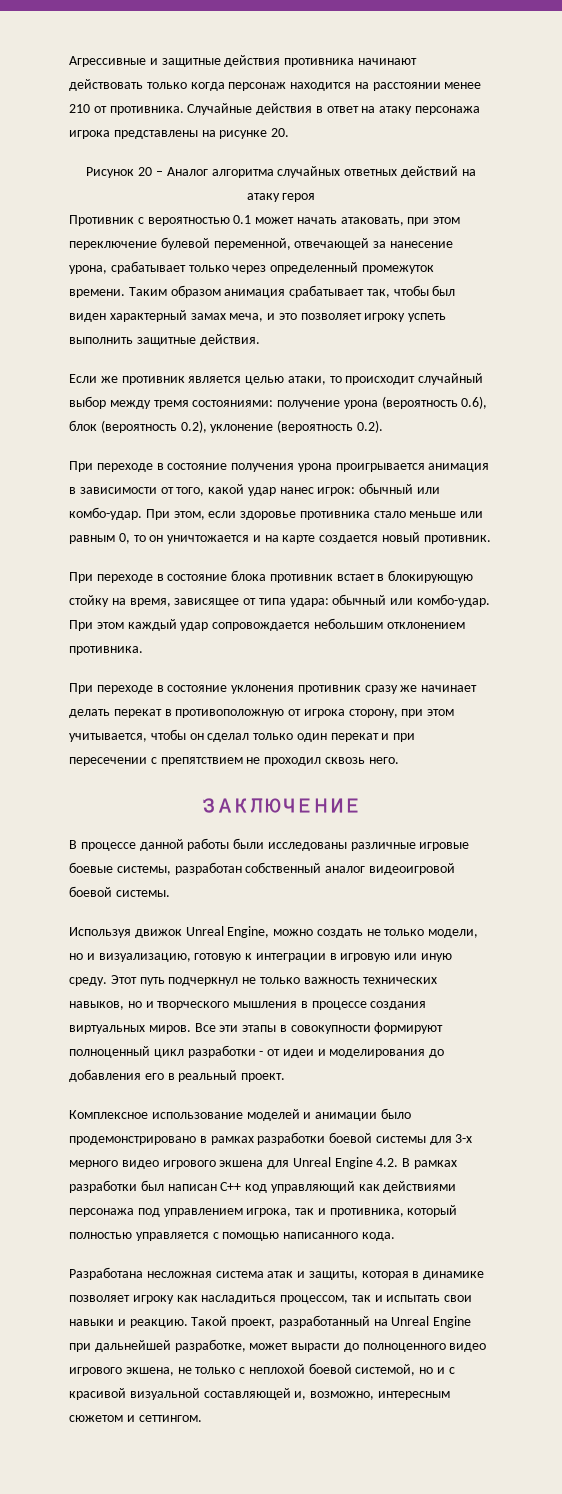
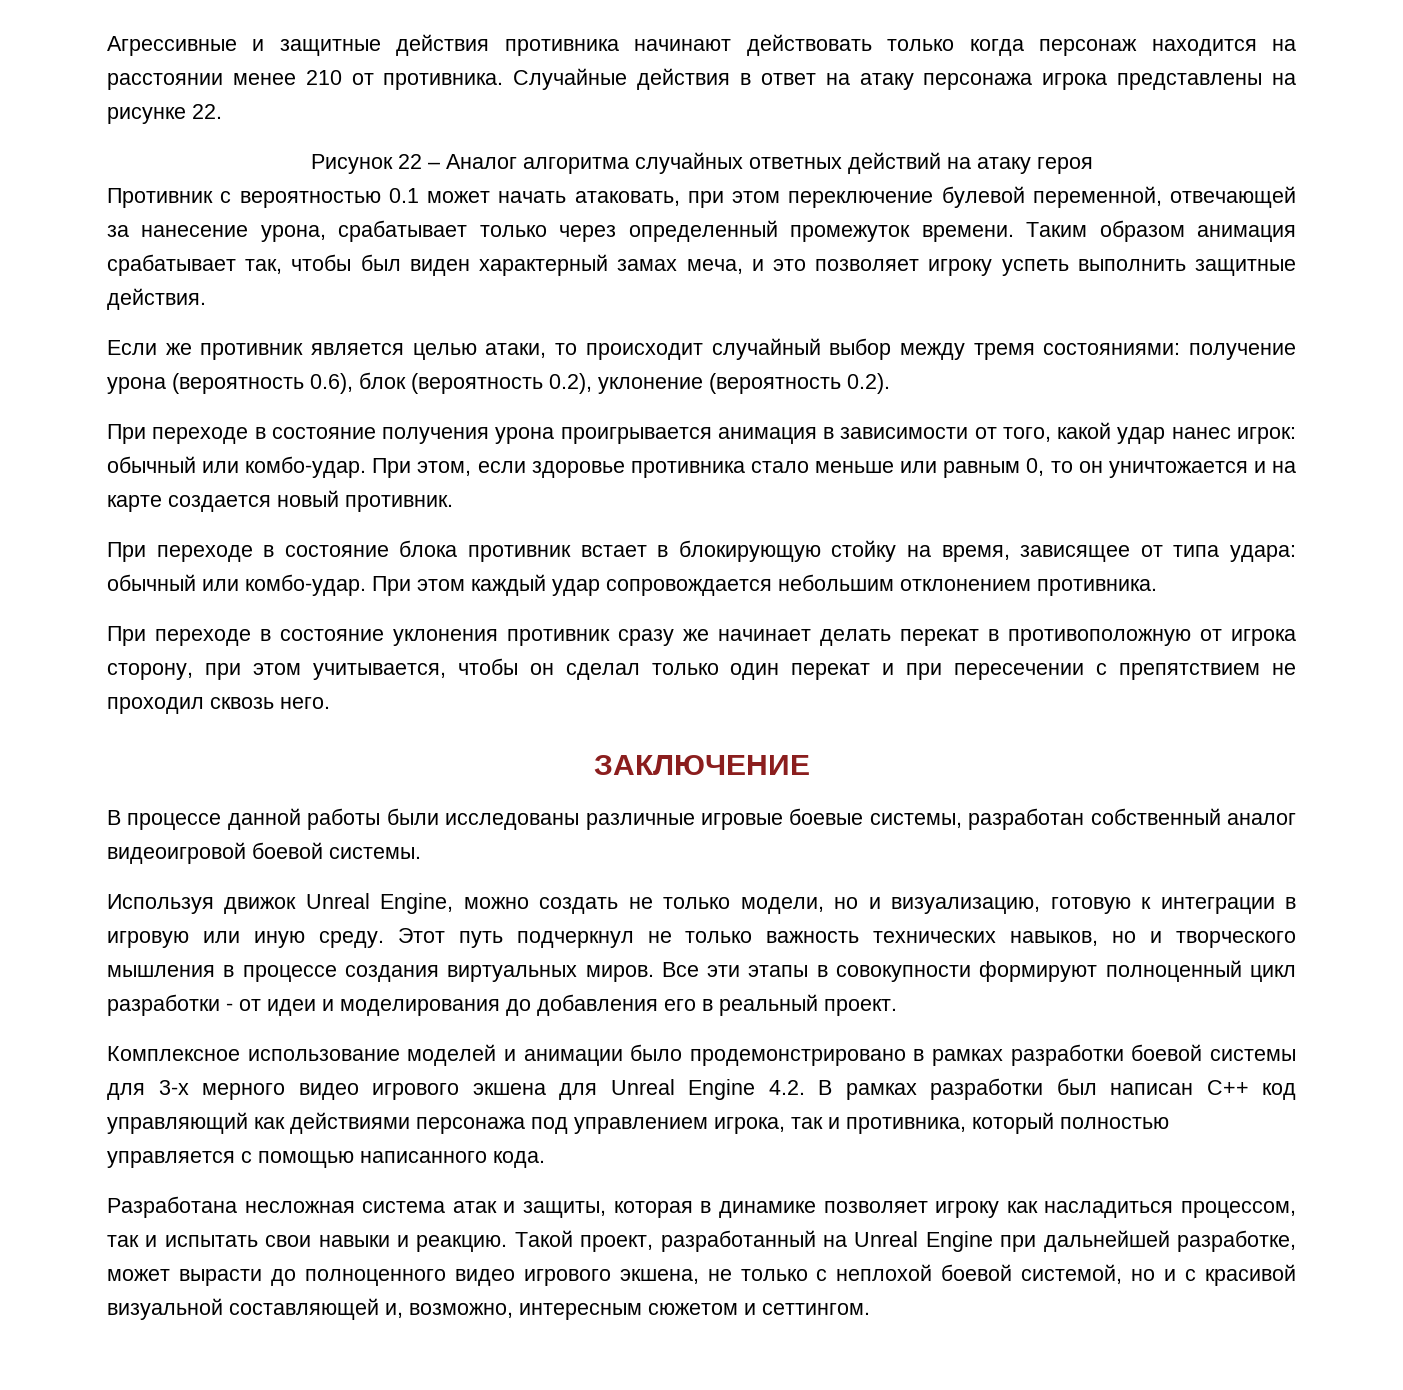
[271,128,290,137] 20. -> [192,104,222,119] 22.
[138,167,153,176] 20 -> [397,154,422,169] 22

